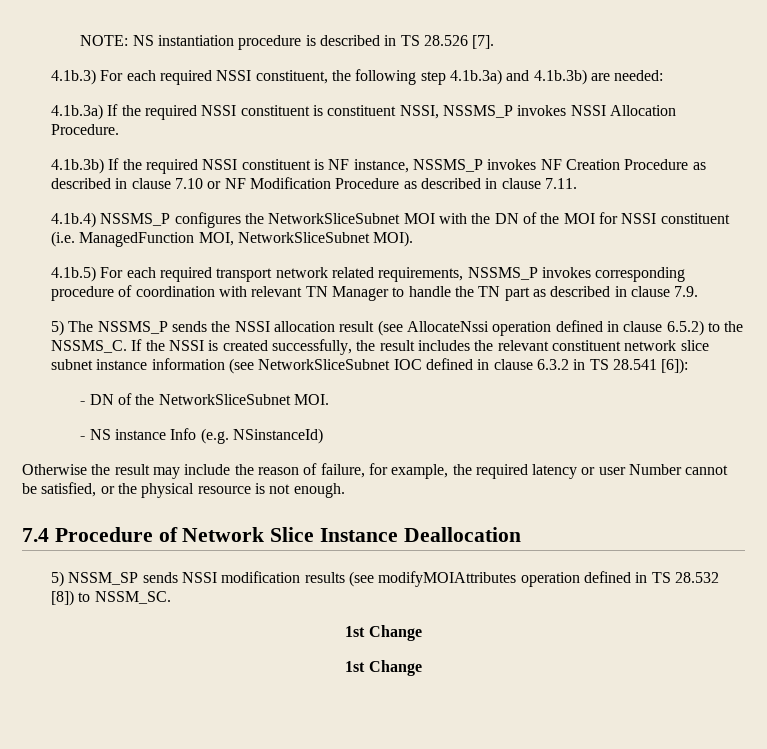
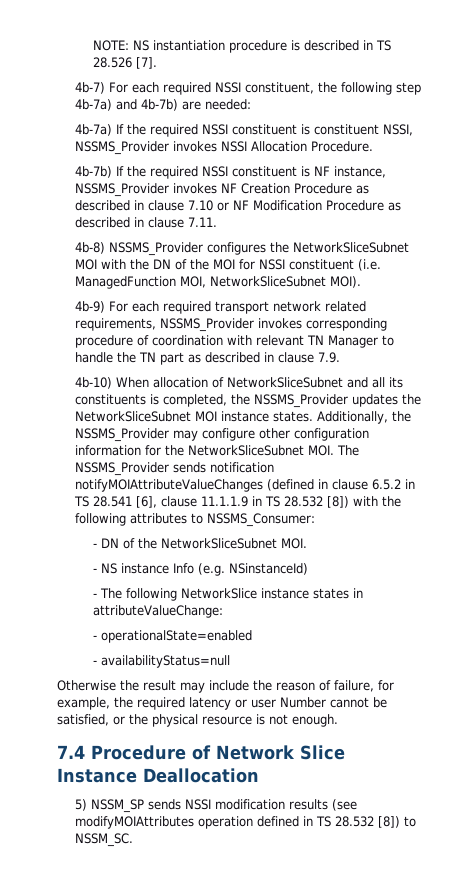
[51,69,97,85] 4.1b.3) -> [75,82,106,94] 4b-7)
[450,69,587,85] 4.1b.3a) and 4.1b.3b) -> [75,99,179,111] 4b-7a) and 4b-7b)
[51,104,104,120] 4.1b.3a) -> [75,124,113,136] 4b-7a)
[443,105,514,118] NSSMS_P -> [75,141,170,155] NSSMS_Provider
[51,158,105,174] 4.1b.3b) -> [75,166,113,178] 4b-7b)
[413,159,484,172] NSSMS_P -> [75,183,170,197] NSSMS_Provider
[51,212,171,228] 4.1b.4) NSSMS_P -> [75,242,204,256] 4b-8) NSSMS_Provider
[51,266,97,282] 4.1b.5) -> [75,301,106,313] 4b-9)
[467,267,538,280] NSSMS_P -> [160,318,255,332] NSSMS_Provider
[51,320,744,336] [51,339,709,355] [51,358,689,374] 5) The NSSMS_P sends the NSSI allocation result (see AllocateNssi operation defined in clause 6.5.2) to the NSSMS_C. If the NSSI is created successfully, the result includes the relevant constituent network slice subnet instance information (see NetworkSliceSubnet IOC defined in clause 6.3.2 in TS 28.541 [6]): -> [75,377,404,389] [75,394,422,408] [75,411,412,424] [75,428,370,442] [75,445,360,456] [75,462,275,476] [75,479,416,492] [74,496,402,508] [75,513,316,527] 4b-10) When allocation of NetworkSliceSubnet and all its constituents is completed, the NSSMS_Provider updates the NetworkSliceSubnet MOI instance states. Additionally, the NSSMS_Provider may configure other configuration information for the NetworkSliceSubnet MOI. The NSSMS_Provider sends notification notifyMOIAttributeValueChanges (defined in clause 6.5.2 in TS 28.541 [6], clause 11.1.1.9 in TS 28.532 [8]) with the following attributes to NSSMS_Consumer:
(323, 436) none -> [93,588,364,601] [93,605,224,618] [93,630,253,643] [93,655,231,668] // - The following NetworkSlice instance states in attributeValueChange: // - operationalState=enabled // - availabilityStatus=null
[345,625,422,641] [345,660,422,676] // 1st Change // 1st Change -> (134, 840) none

